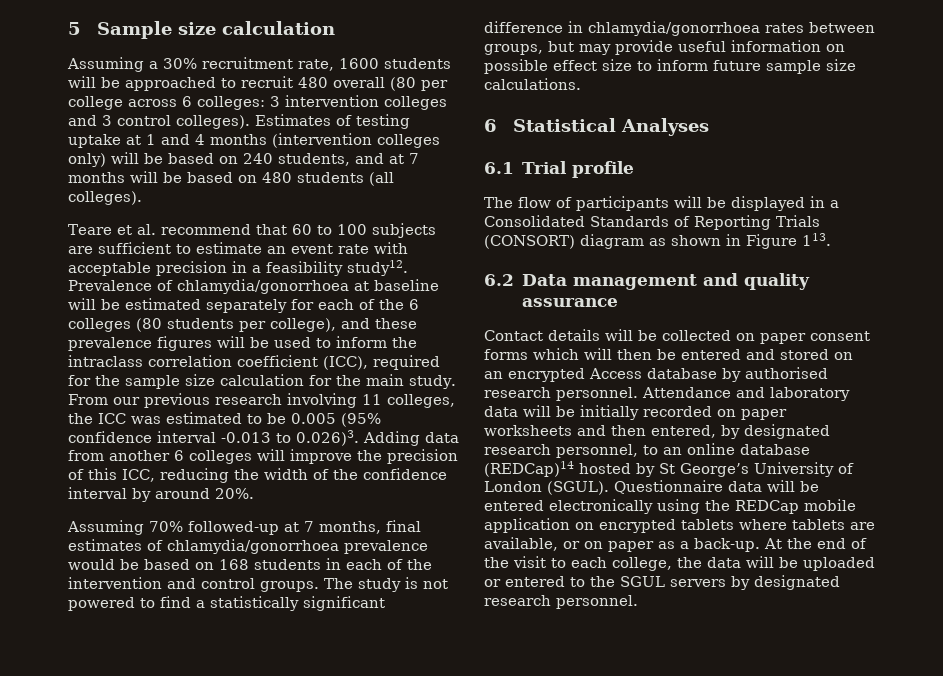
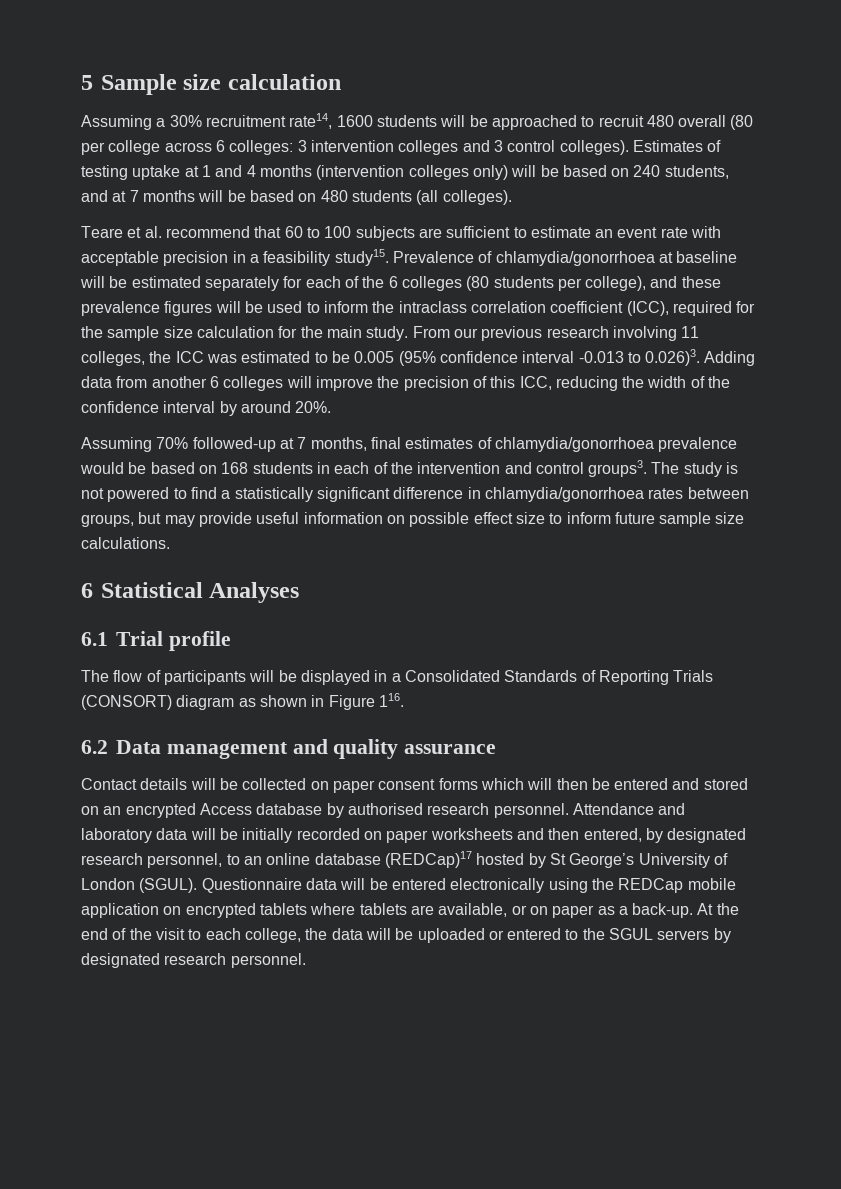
[298,59,334,71] rate, -> [289,113,333,129] rate14,
[347,260,408,276] study12. -> [334,249,389,266] study15.
[260,581,319,592] groups. -> [588,460,648,477] groups3.
[802,233,831,246] 113. -> [378,693,404,707] 116.
[484,461,574,477] (REDCap)14 -> [384,851,472,868] (REDCap)17

